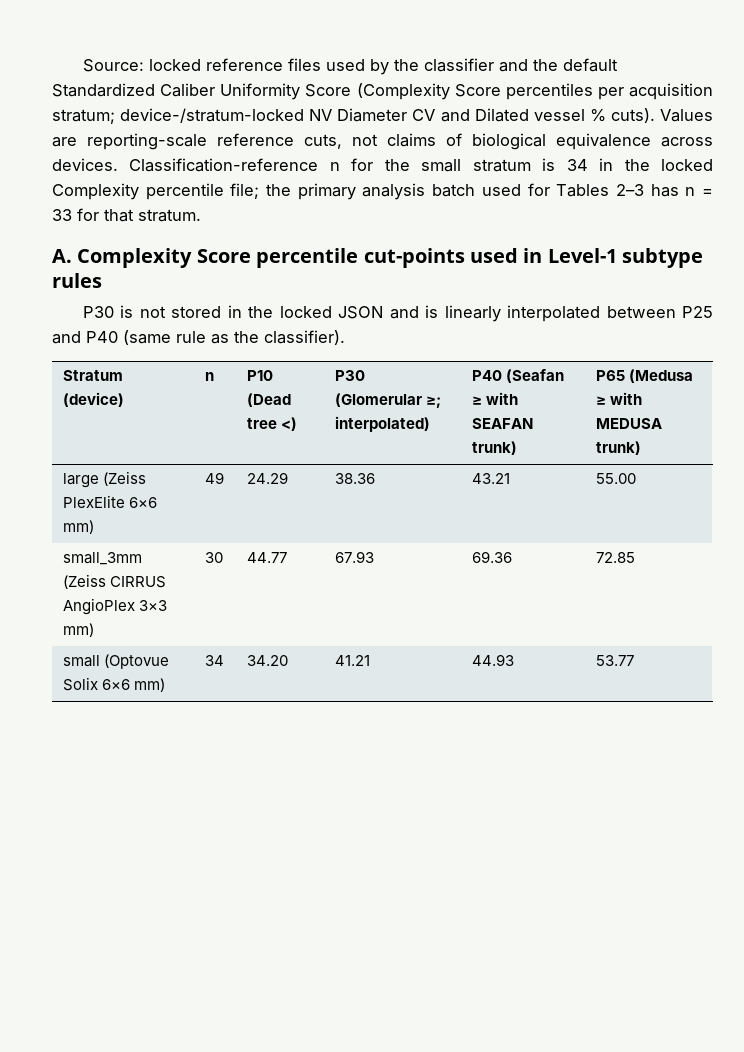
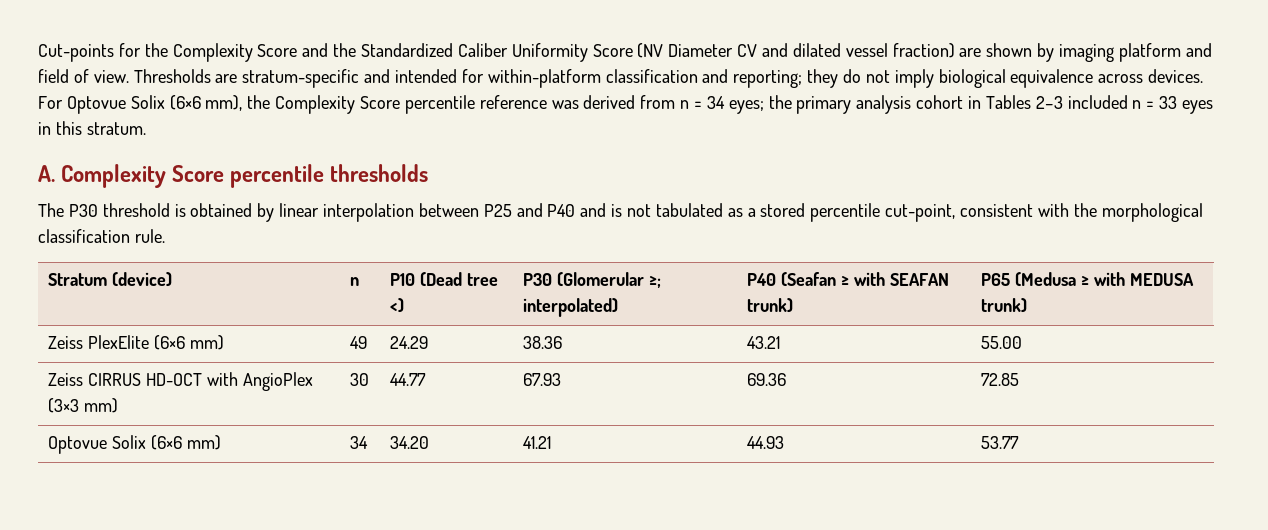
[82,58,494,75] Source: locked reference files used by the classifier -> [38,43,298,62] Cut-points for the Complexity Score
[562,58,618,72] default -> (357, 50) none
[356,83,713,100] [52,108,714,124] [52,133,713,150] [52,158,713,172] [52,183,550,200] (Complexity Score percentiles per acquisition stratum; device-/stratum-locked NV Diameter CV and Dilated vessel % cuts). Values are reporting-scale reference cuts, not claims of biological equivalence across devices. Classification-reference n for the small stratum is 34 in the locked Complexity percentile file; the primary analysis batch used for -> [637,43,1212,62] [38,69,1204,88] [38,95,982,114] (NV Diameter CV and dilated vessel fraction) are shown by imaging platform and field of view. Thresholds are stratum-specific and intended for within-platform classification and reporting; they do not imply biological equivalence across devices. For Optovue Solix (6×6 mm), the Complexity Score percentile reference was derived from n = 34 eyes; the primary analysis cohort in
[650,184,679,197] has -> [1067,95,1128,109] included
[77,208,134,222] for that -> [1182,100,1214,114] [38,121,82,135] eyes in this
[363,248,704,268] [52,273,102,288] [82,305,713,322] [52,330,345,345] cut-points used in Level-1 subtype rules // P30 is not stored in the locked JSON and is linearly interpolated between P25 and P40 (same rule as the classifier). -> [330,164,429,182] [38,203,1203,222] [38,229,165,243] thresholds // The P30 threshold is obtained by linear interpolation between P25 and P40 and is not tabulated as a stored percentile cut-point, consistent with the morphological classification rule.
[63,471,147,488] [63,495,158,508] large (Zeiss PlexElite 6×6 -> [48,335,185,350] Zeiss PlexElite (6×6
[63,552,143,565] [63,574,167,589] [63,598,168,615] small_3mm (Zeiss CIRRUS AngioPlex 3×3 -> [48,372,313,391] [48,398,80,413] Zeiss CIRRUS HD-OCT with AngioPlex (3×3
[63,654,170,669] [63,677,131,691] small (Optovue Solix 6×6 -> [48,435,182,454] Optovue Solix (6×6

